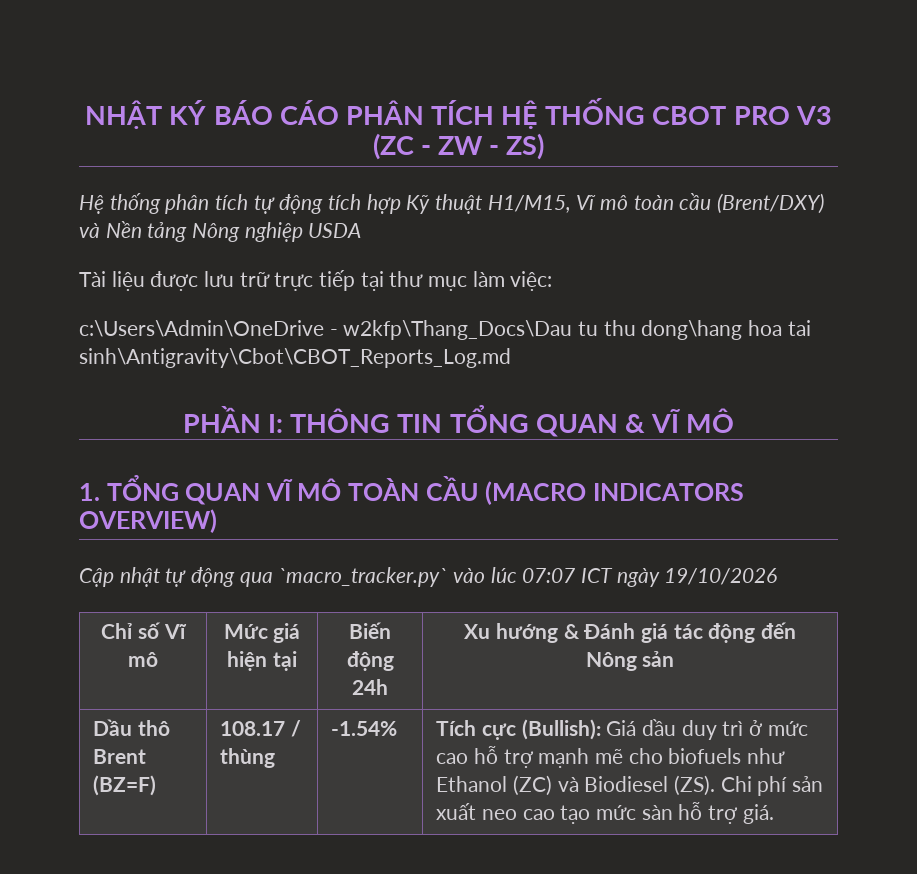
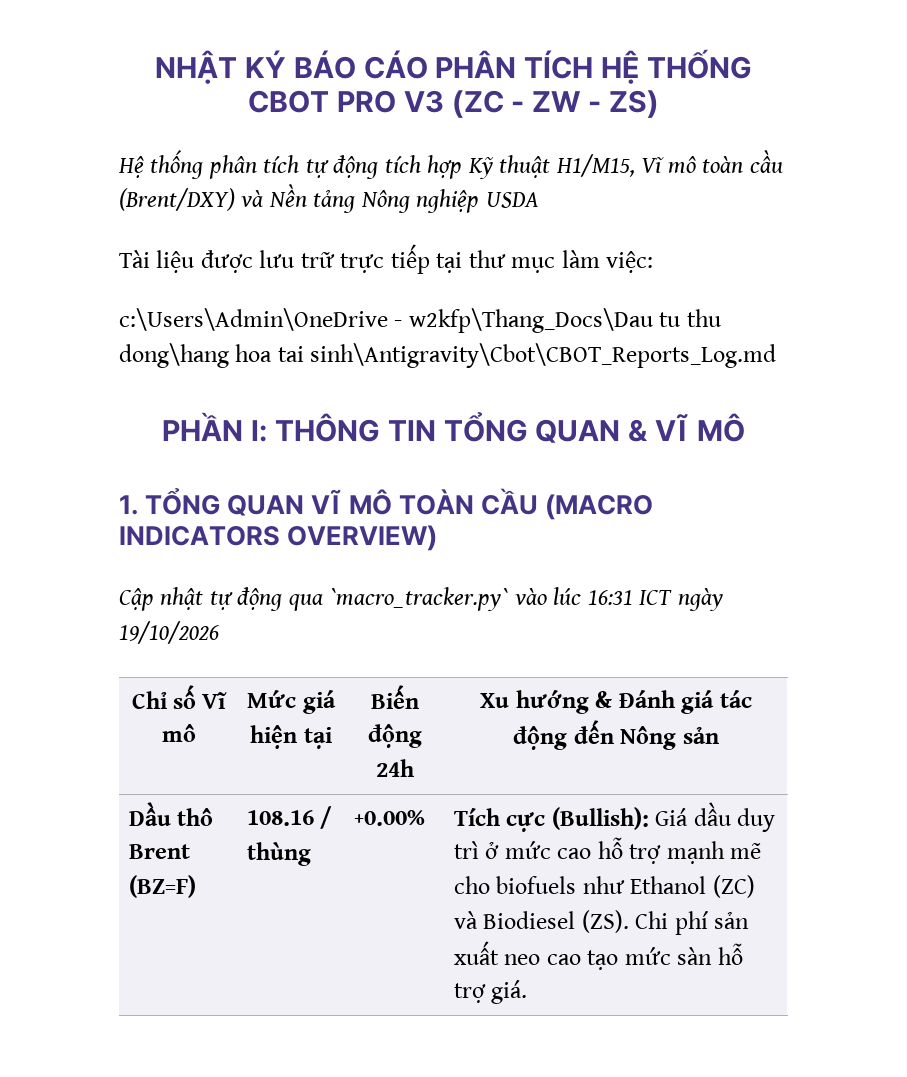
[522,568,576,583] 07:07 -> [587,590,633,605] 16:31
[220,721,286,736] 108.17 -> [246,810,314,826] 108.16
[331,721,398,736] -1.54% -> [353,810,425,826] +0.00%

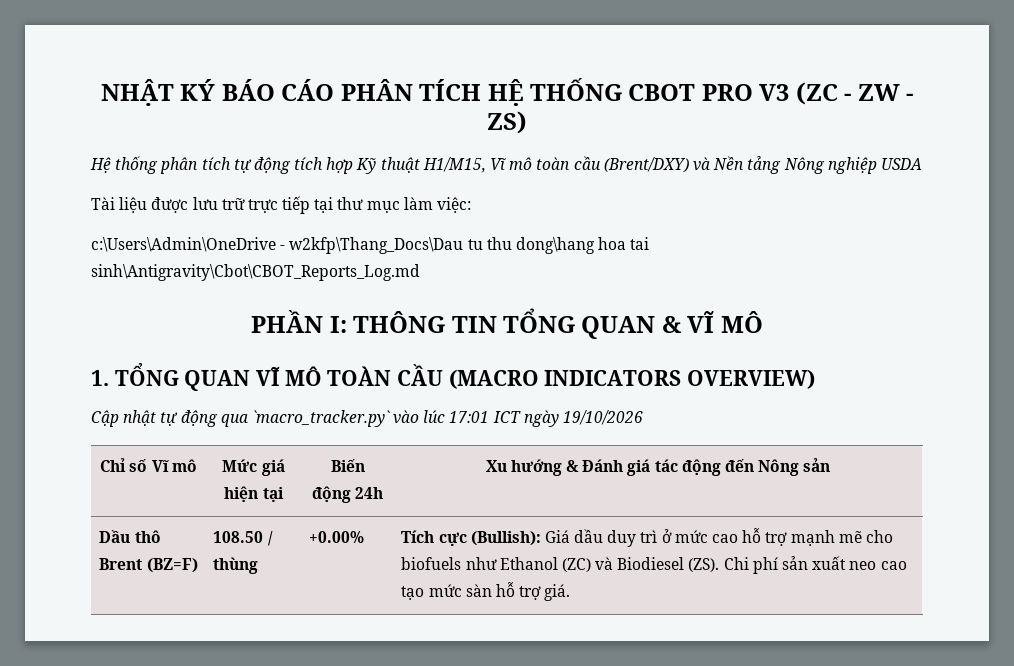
[587,590,633,605] 16:31 -> [449,411,490,423] 17:01
[246,810,314,826] 108.16 -> [213,531,264,543] 108.50

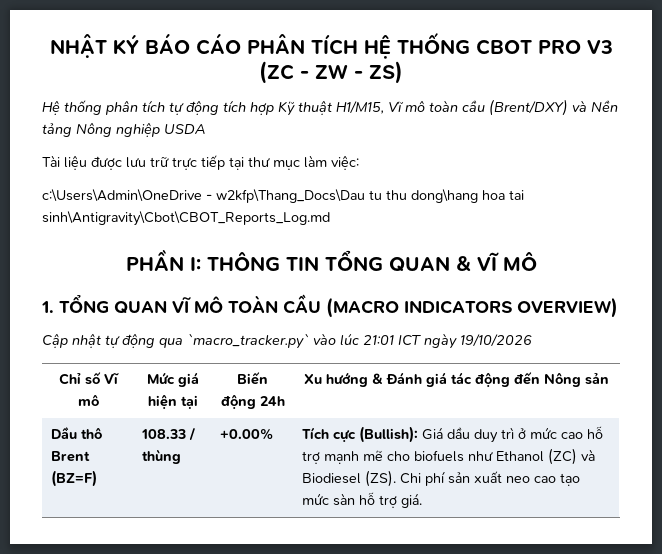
[449,411,490,423] 17:01 -> [363,335,394,345] 21:01
[213,531,264,543] 108.50 -> [141,429,187,439] 108.33

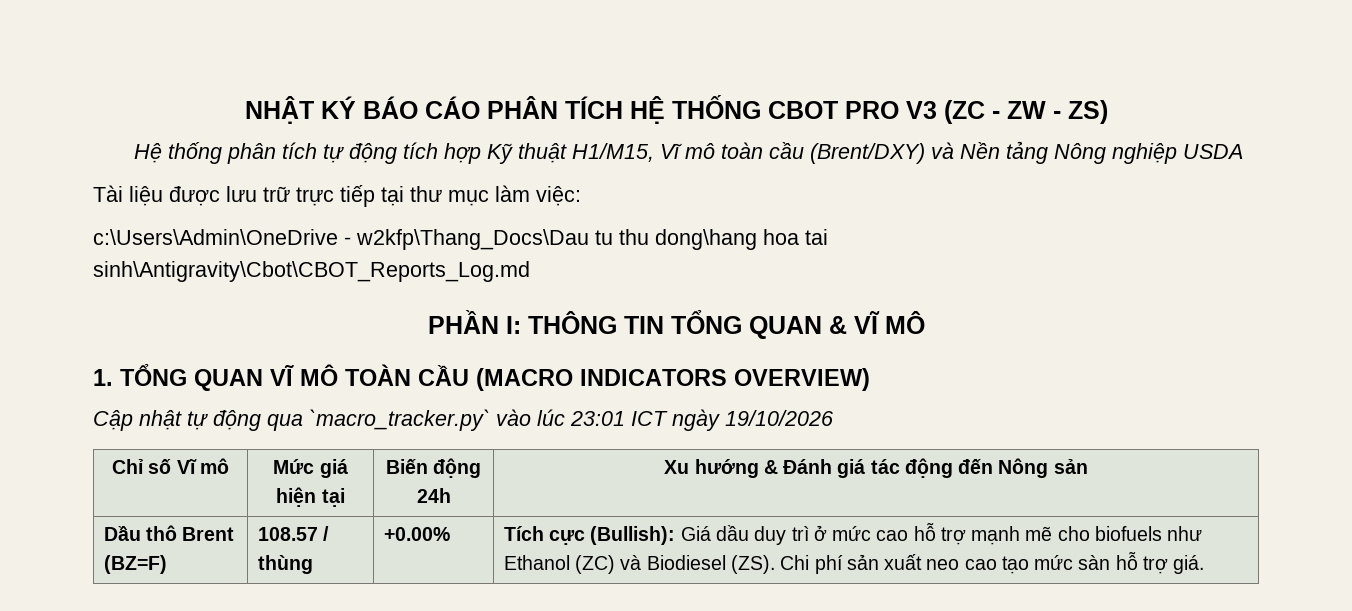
[363,335,394,345] 21:01 -> [570,411,625,426] 23:01
[141,429,187,439] 108.33 -> [257,527,318,541] 108.57

